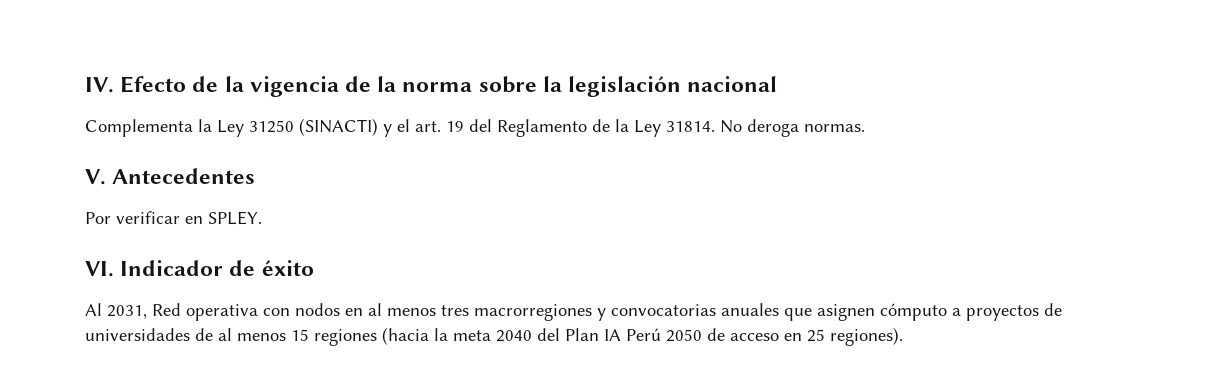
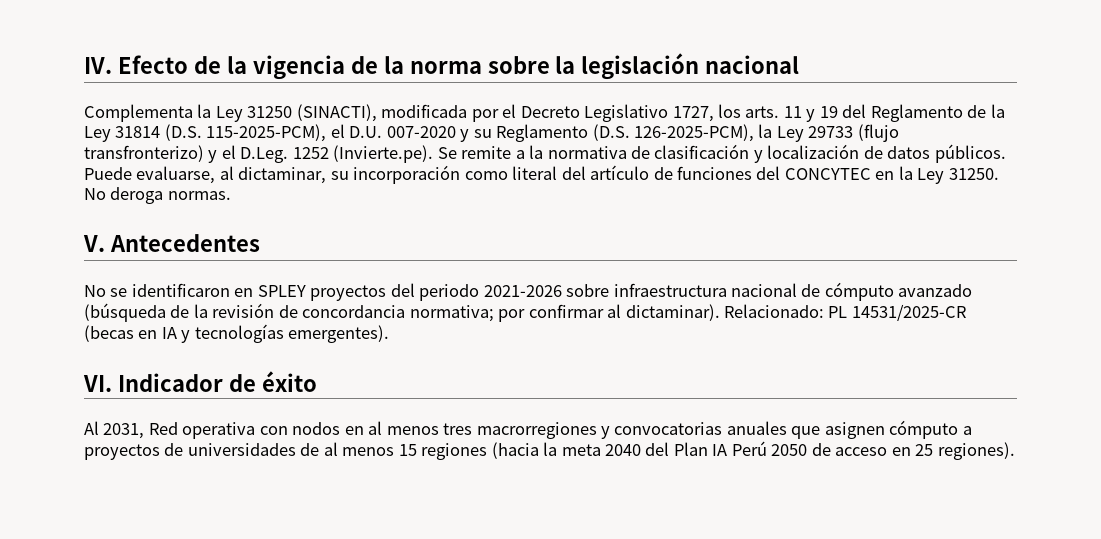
[299,118,441,137] (SINACTI) y el art. -> [296,104,816,122] (SINACTI), modificada por el Decreto Legislativo 1727, los arts. 11 y
[666,121,715,132] 31814. -> [115,124,899,142] [84,144,1006,163] [84,165,999,184] 31814 (D.S. 115-2025-PCM), el D.U. 007-2020 y su Reglamento (D.S. 126-2025-PCM), la Ley 29733 (flujo transfronterizo) y el D.Leg. 1252 (Invierte.pe). Se remite a la normativa de clasificación y localización de datos públicos. Puede evaluarse, al dictaminar, su incorporación como literal del artículo de funciones del CONCYTEC en la Ley 31250.
[85,211,262,225] Por verificar en SPLEY. -> [84,282,973,301] [84,303,966,322] [84,324,390,343] No se identificaron en SPLEY proyectos del periodo 2021-2026 sobre infraestructura nacional de cómputo avanzado (búsqueda de la revisión de concordancia normativa; por confirmar al dictaminar). Relacionado: PL 14531/2025-CR (becas en IA y tecnologías emergentes).

